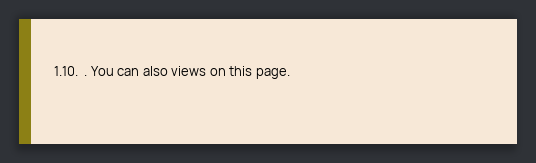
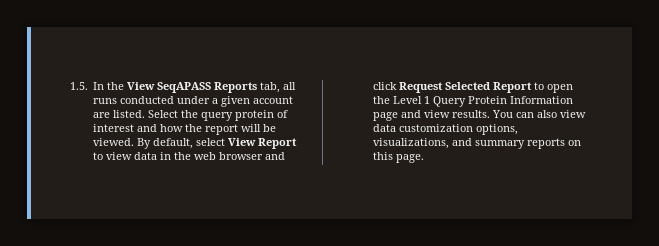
[53,66,207,76] 1.10. . You can also views -> [69,82,297,93] [93,96,294,107] [93,110,289,121] [93,124,277,135] [93,138,298,149] [93,152,286,160] [373,82,574,93] [373,96,574,107] [373,110,587,121] [373,124,519,135] [373,138,566,149] 1.5. In the View SeqAPASS Reports tab, all runs conducted under a given account are listed. Select the query protein of interest and how the report will be viewed. By default, select View Report to view data in the web browser and click Request Selected Report to open the Level 1 Query Protein Information page and view results. You can also view data customization options, visualizations, and summary reports

